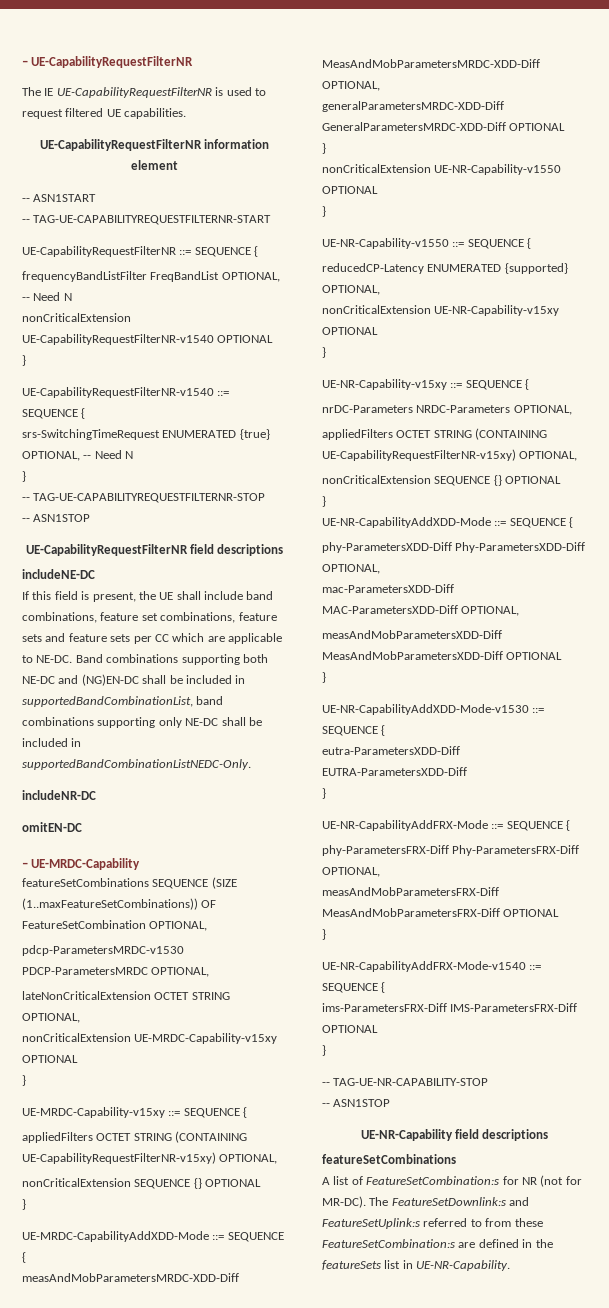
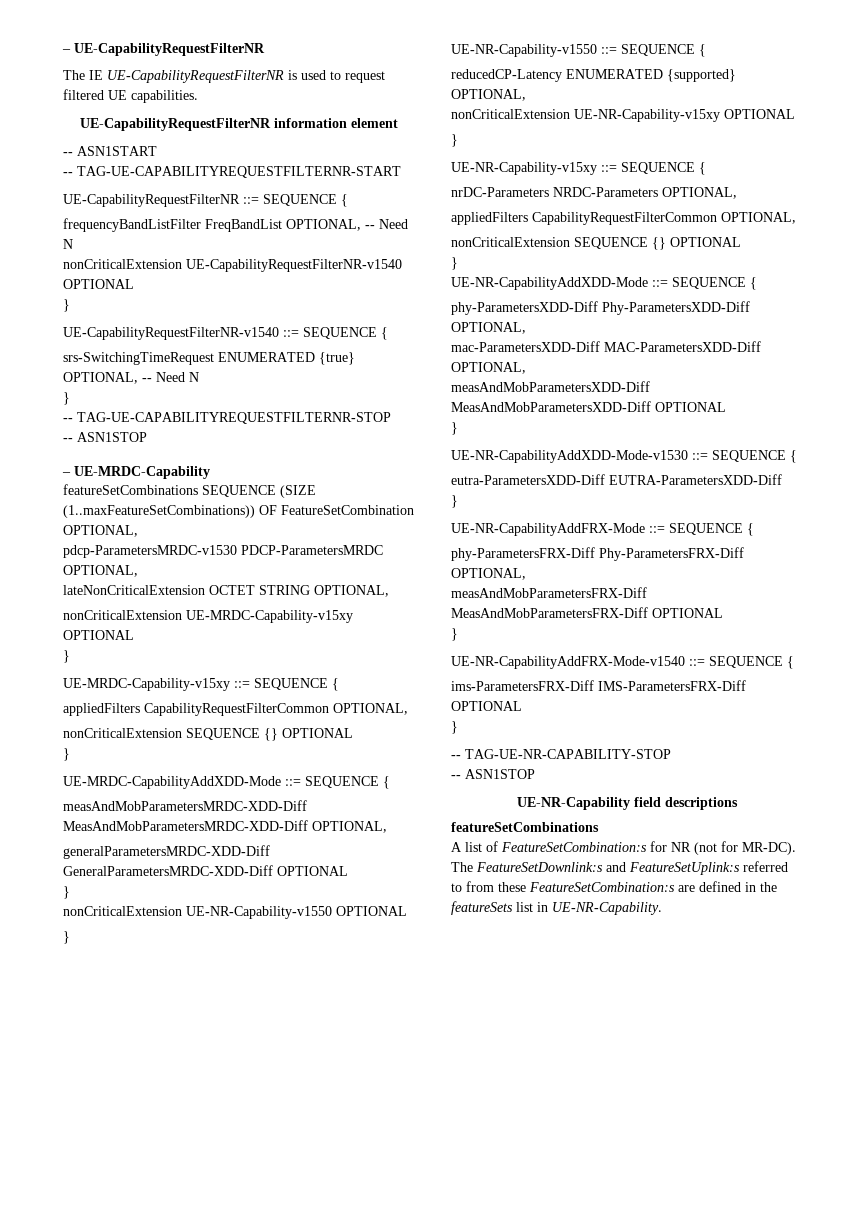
[25,544,284,556] [22,569,95,579] [22,591,274,602] [22,612,277,623] [22,633,282,644] [22,654,268,665] [22,674,246,686] [22,696,224,707] [22,717,262,728] [22,738,82,747] [22,759,251,770] [22,790,96,800] [22,822,82,832] // UE-CapabilityRequestFilterNR field descriptions // includeNE-DC // If this field is present, the UE shall include band combinations, feature set combinations, feature sets and feature sets per CC which are applicable to NE-DC. Band combinations supporting both NE-DC and (NG)EN-DC shall be included in supportedBandCombinationList, band combinations supporting only NE-DC shall be included in supportedBandCombinationListNEDC-Only. // includeNR-DC // omitEN-DC -> (147, 437) none
[96,1131,248,1143] [22,1152,216,1164] OCTET STRING (CONTAINING UE-CapabilityRequestFilterNR-v15xy) -> [144,703,329,716] CapabilityRequestFilterCommon
[396,428,548,440] [322,449,516,461] OCTET STRING (CONTAINING UE-CapabilityRequestFilterNR-v15xy) -> [532,212,717,225] CapabilityRequestFilterCommon

